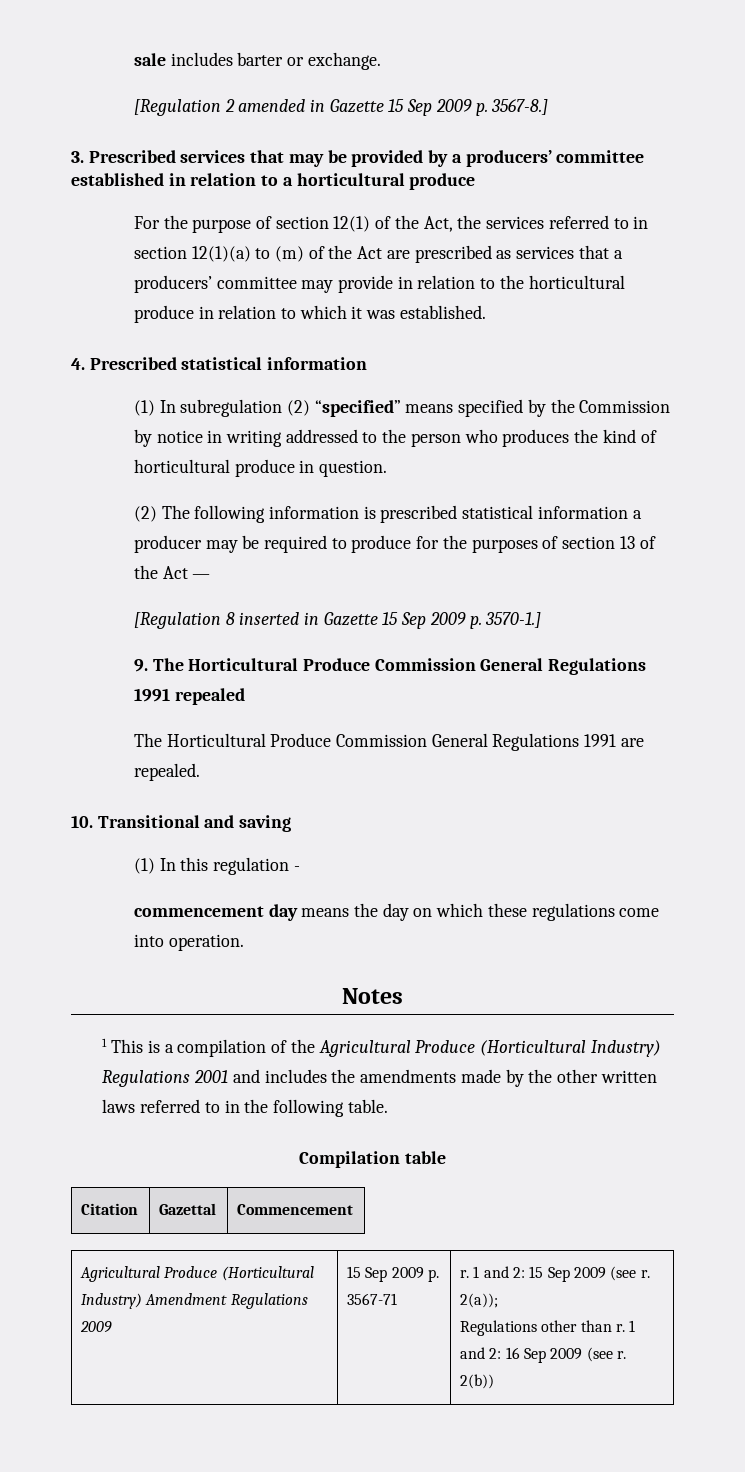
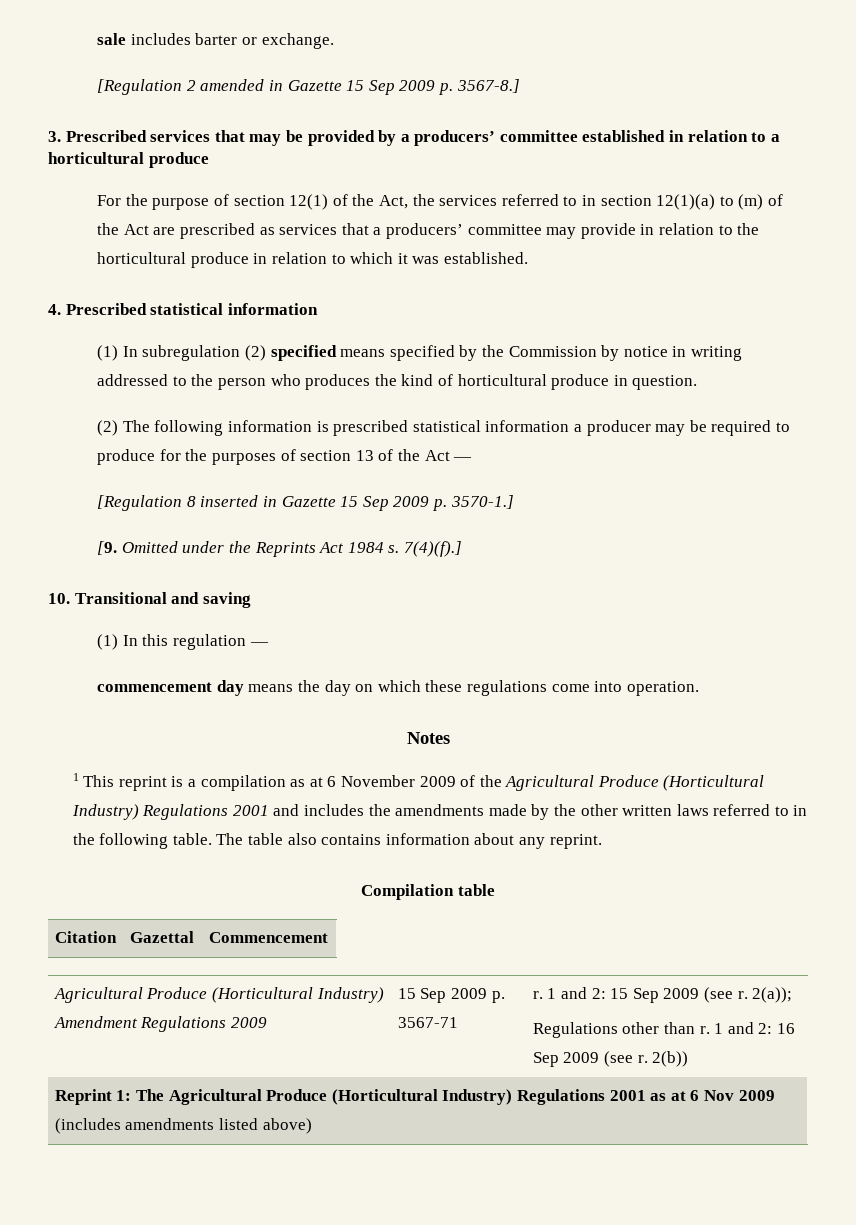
[314,400,401,417] “specified” -> [270,345,337,361] specified
[133,658,647,675] [133,688,245,705] [133,733,644,751] [133,763,200,781] 9. The Horticultural Produce Commission General Regulations 1991 repealed // The Horticultural Produce Commission General Regulations 1991 are repealed. -> [97,541,462,557] [9. Omitted under the Reprints Act 1984 s. 7(4)(f).]
[293,866,300,871] - -> [249,642,269,646] —
(144, 1046) none -> [118,776,167,791] reprint
(267, 1048) none -> [290,775,456,787] as at 6 November 2009
(388, 1106) none -> [216,833,602,849] The table also contains information about any reprint.
(495, 1381) none -> [54,1089,775,1105] [54,1118,312,1134] // Reprint 1: The Agricultural Produce (Horticultural Industry) Regulations 2001 as at 6 Nov 2009 (includes amendments listed above)

